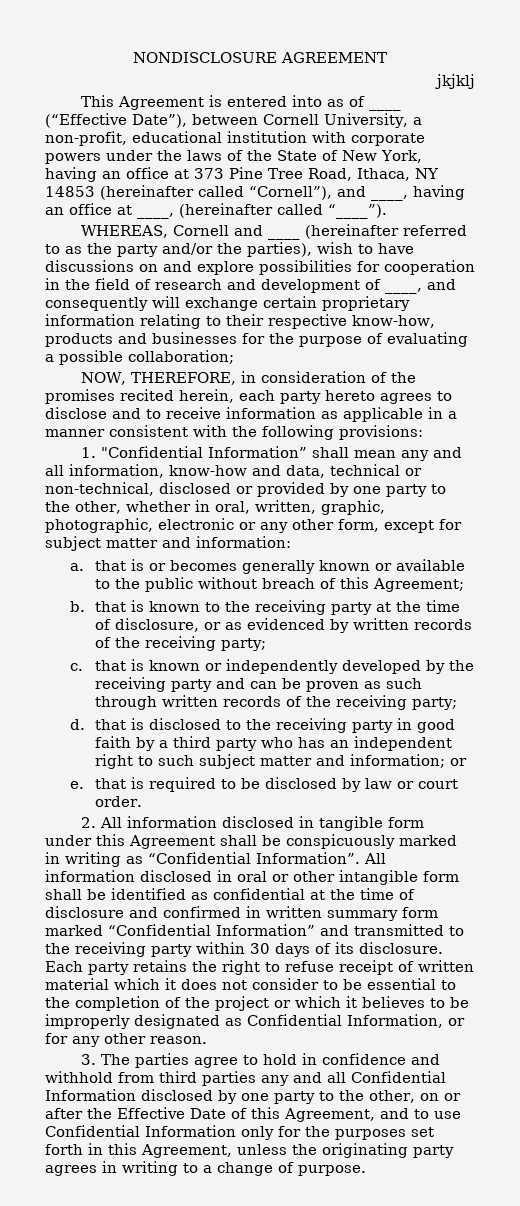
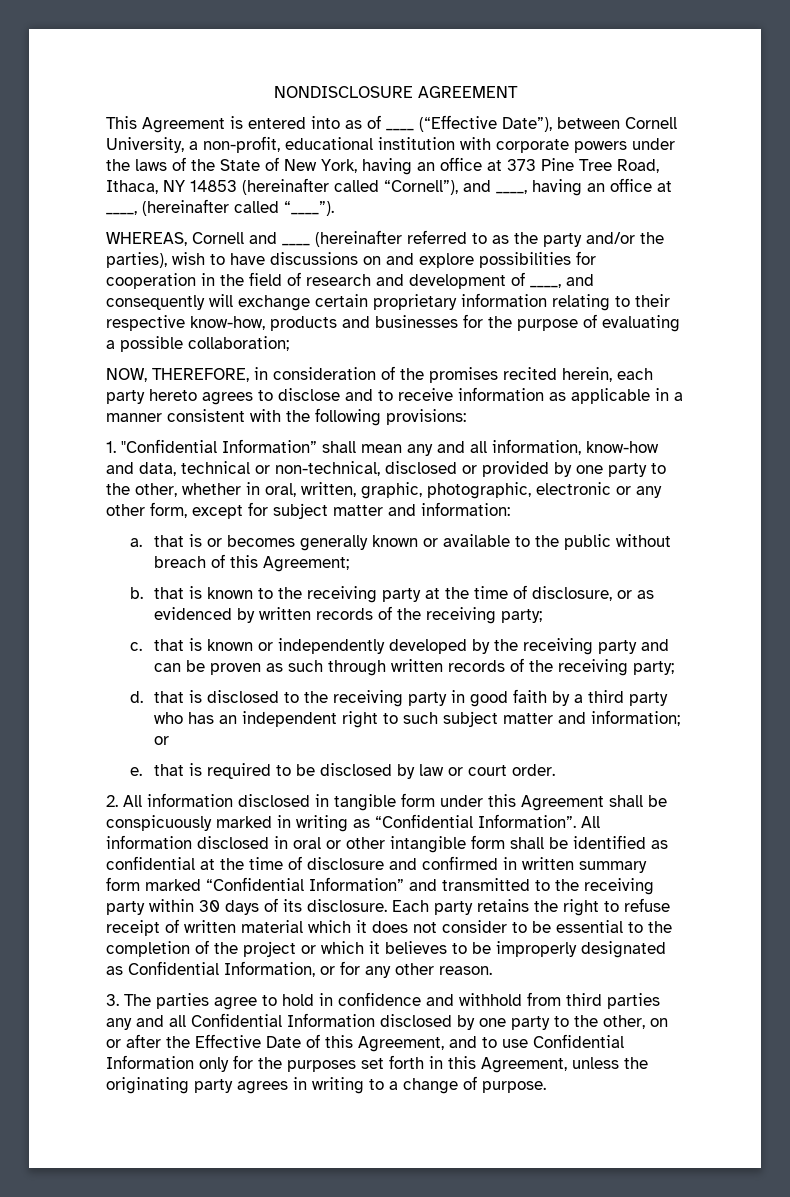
[435,74,475,89] // jkjklj -> (518, 92) none

